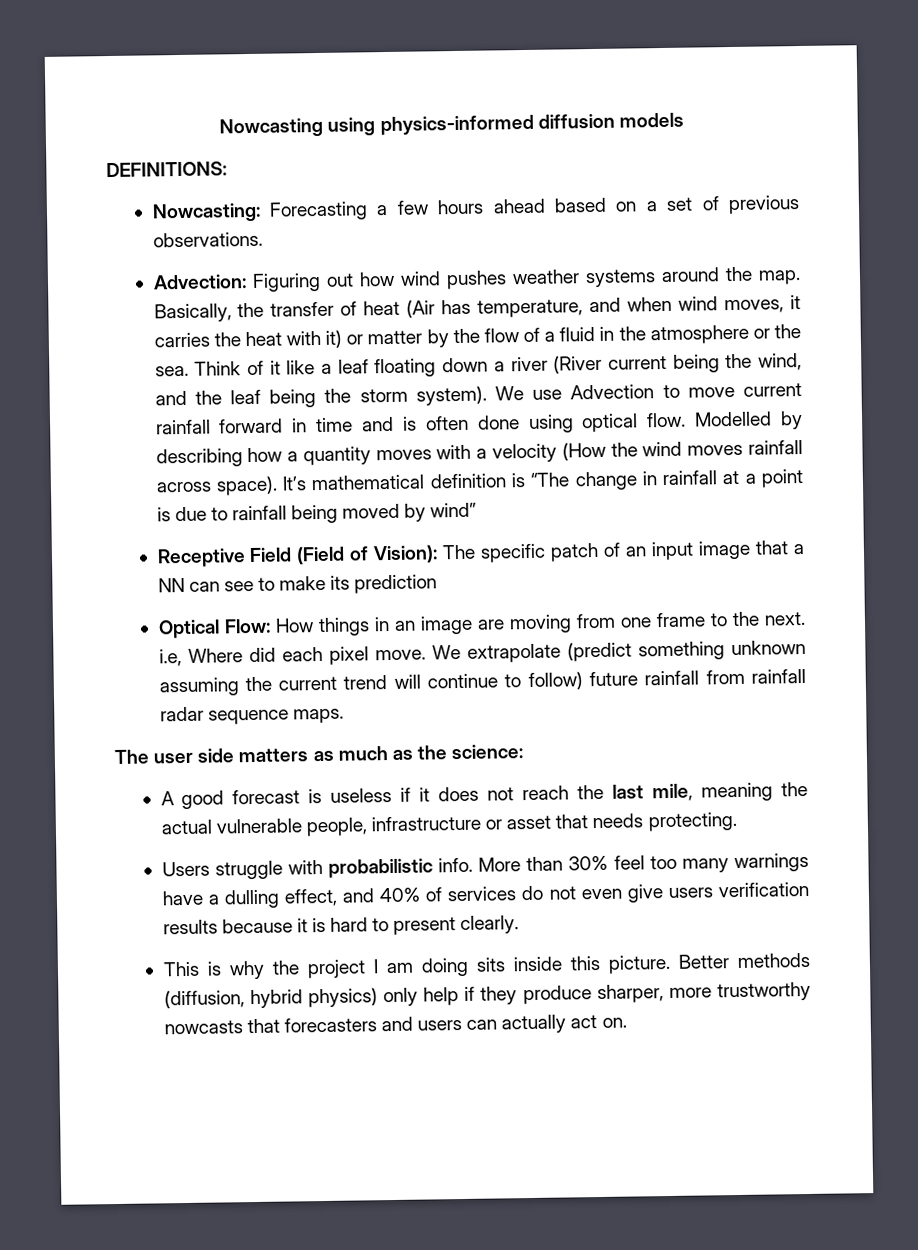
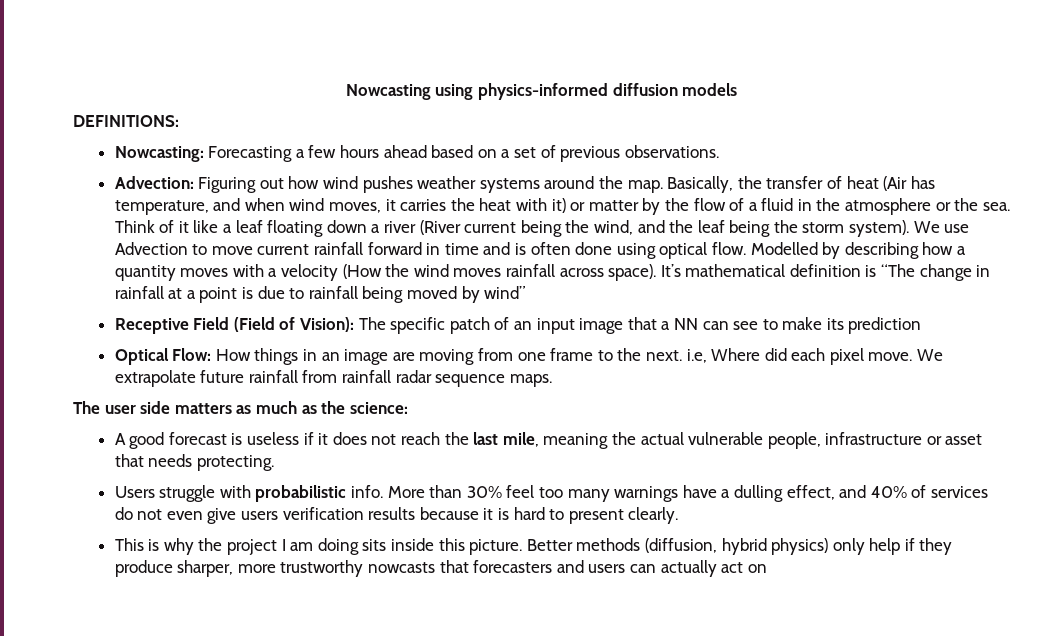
[566,639,806,662] [158,671,583,697] (predict something unknown assuming the current trend will continue to follow) -> (196, 378) none
[601,1017,627,1028] on. -> [747,564,767,573] on

